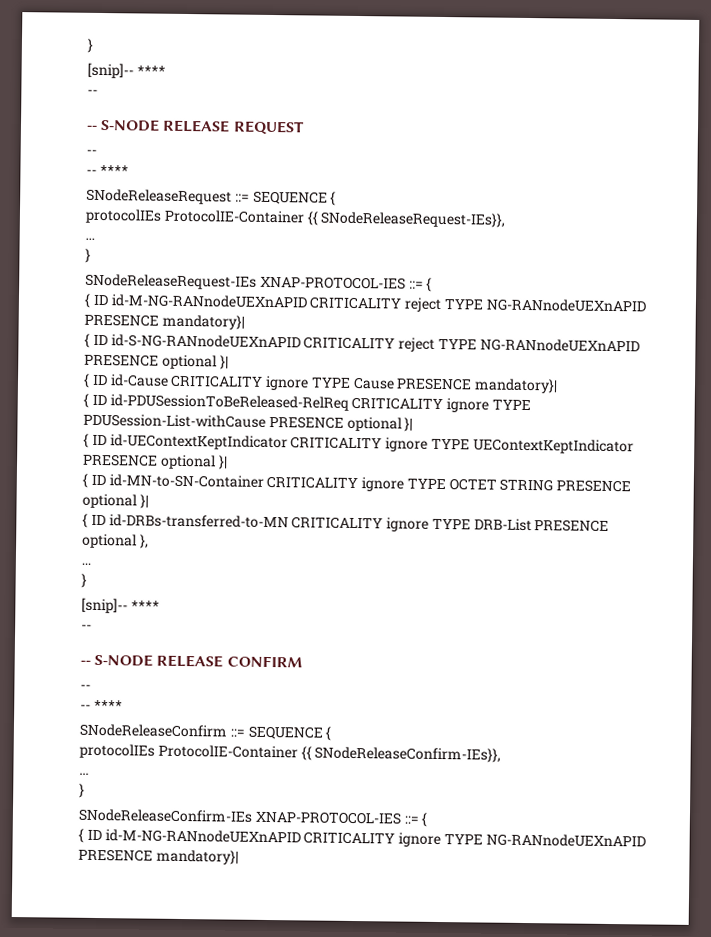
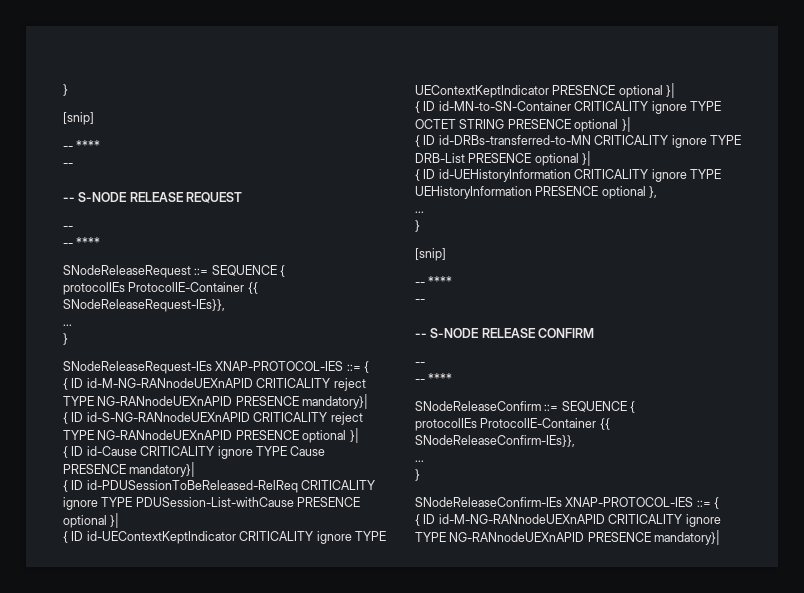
[87,38,94,53] [87,62,134,79] } // [snip]-- -> [63,84,68,96] [63,112,94,125] [63,146,73,150] } // [snip] // --
(137, 541) none -> [582,151,592,166] [415,169,721,182] [415,186,646,199] }| // { ID id-UEHistoryInformation CRITICALITY ignore TYPE UEHistoryInformation PRESENCE optional
[81,597,128,614] [snip]-- -> [415,248,446,261] [415,282,425,286] [snip] // --

